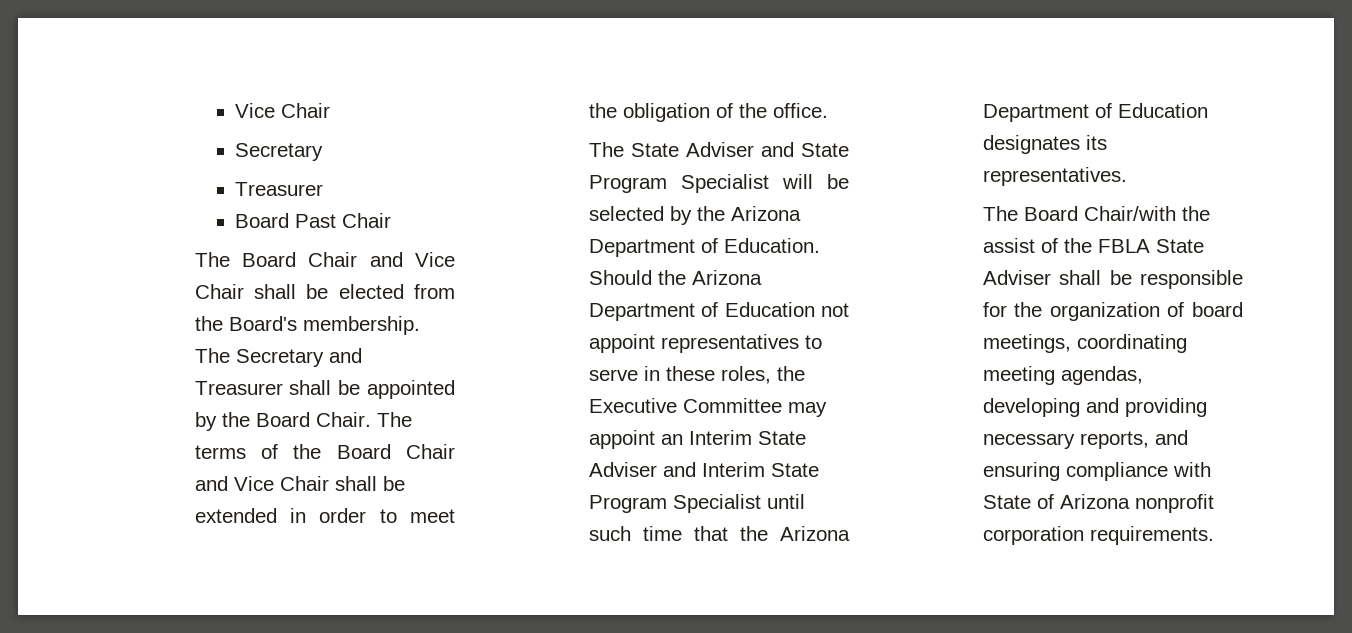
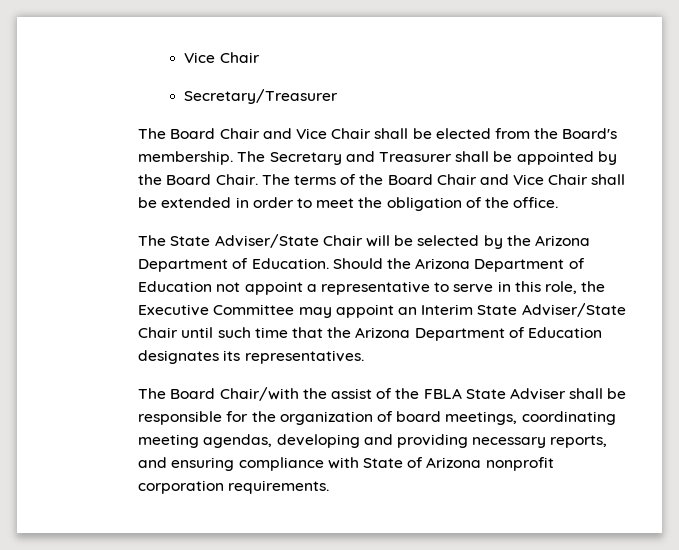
[235,143,324,161] [235,182,324,196] [235,213,392,228] Secretary // Treasurer // Board Past Chair -> [184,89,339,104] Secretary/Treasurer
[685,142,849,157] [588,174,769,193] Adviser and State Program Specialist -> [214,234,363,248] Adviser/State Chair
[660,334,799,353] representatives -> [306,281,430,295] a representative
[665,366,771,384] these roles, -> [514,281,577,294] this role,
[588,462,819,477] [588,494,761,513] Adviser and Interim State Program Specialist -> [521,303,626,317] [138,327,179,338] Adviser/State Chair

